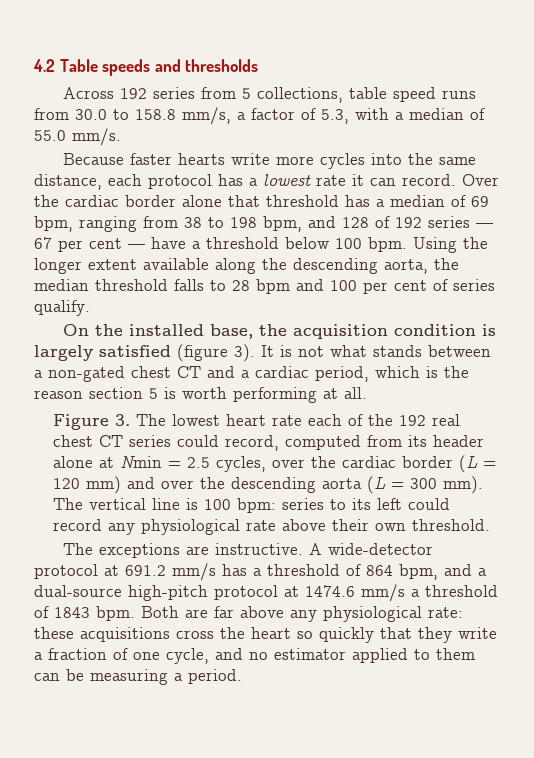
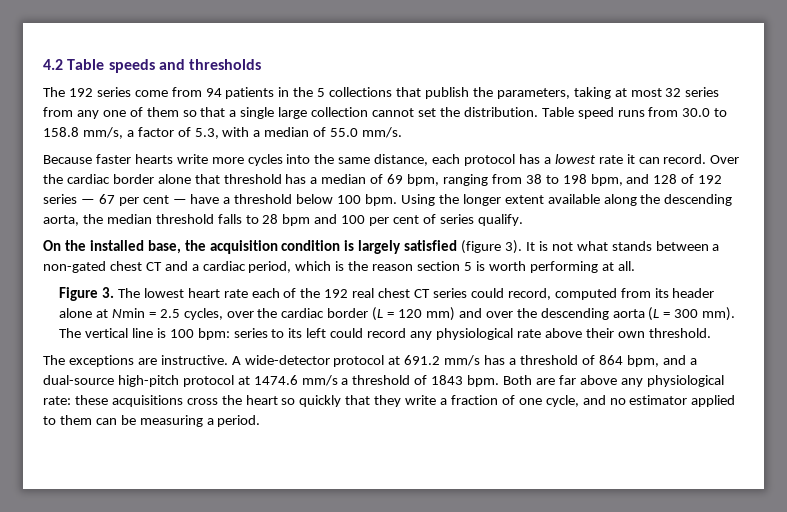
[62,87,387,103] Across 192 series from 5 collections, table -> [43,87,720,99] [43,107,574,119] The 192 series come from 94 patients in the 5 collections that publish the parameters, taking at most 32 series from any one of them so that a single large collection cannot set the distribution. Table

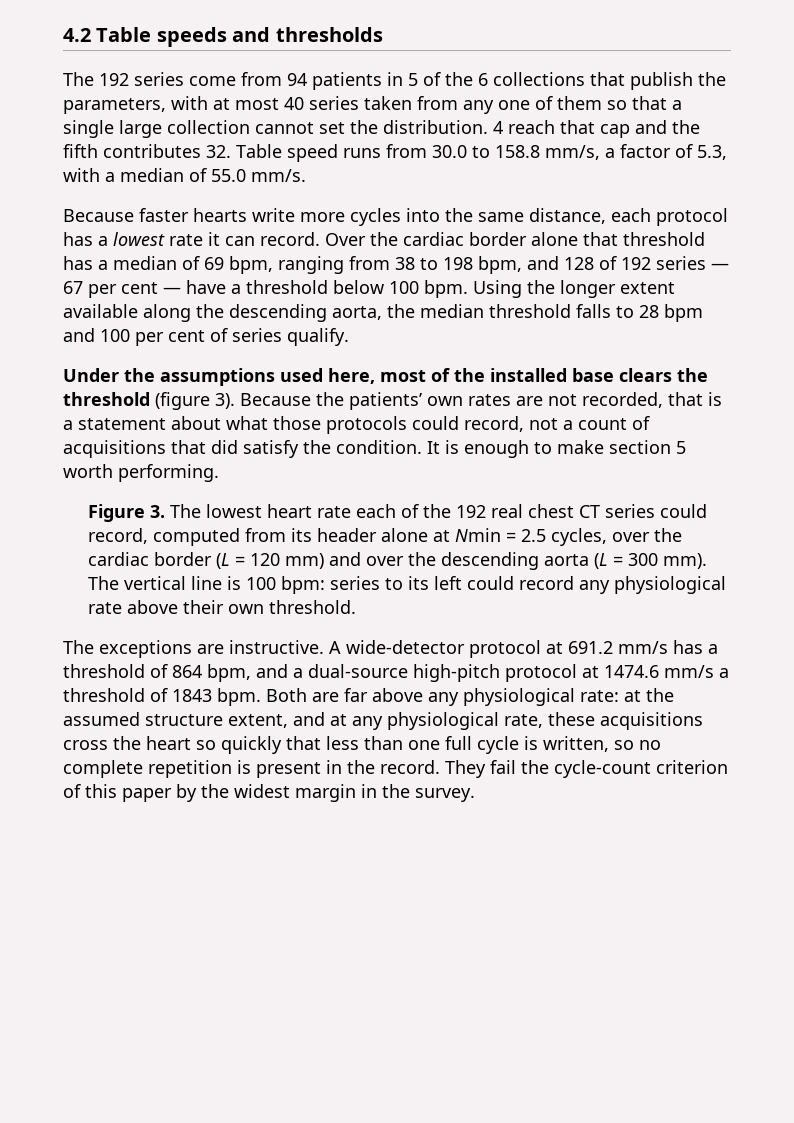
[293,87,326,97] the 5 -> [408,72,488,86] 5 of the 6
[573,87,611,99] taking -> [171,96,208,110] with
[665,87,720,97] 32 series -> [284,96,412,110] 40 series taken
(538, 112) none -> [493,120,700,138] [63,144,231,158] 4 reach that cap and the fifth contributes 32.
[43,240,720,254] [43,261,635,273] On the installed base, the acquisition condition is largely satisfied (figure 3). It is not what stands between a non-gated chest CT and a cardiac period, which is the reason section 5 is worth performing at all. -> [63,368,708,386] [63,392,722,410] [63,416,650,434] [63,440,686,458] [63,464,219,482] Under the assumptions used here, most of the installed base clears the threshold (figure 3). Because the patients’ own rates are not recorded, that is a statement about what those protocols could record, not a count of acquisitions that did satisfy the condition. It is enough to make section 5 worth performing.
(71, 400) none -> [624,688,674,702] [63,712,543,730] at the assumed structure extent, and at any physiological rate,
[374,395,736,407] [43,415,261,427] they write a fraction of one cycle, and no estimator applied to them can be measuring a period. -> [326,736,661,754] [63,760,728,778] [63,784,475,802] less than one full cycle is written, so no complete repetition is present in the record. They fail the cycle-count criterion of this paper by the widest margin in the survey.

